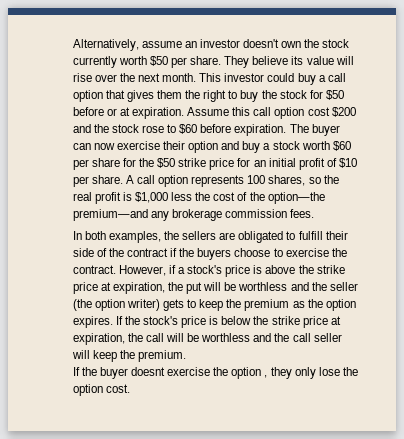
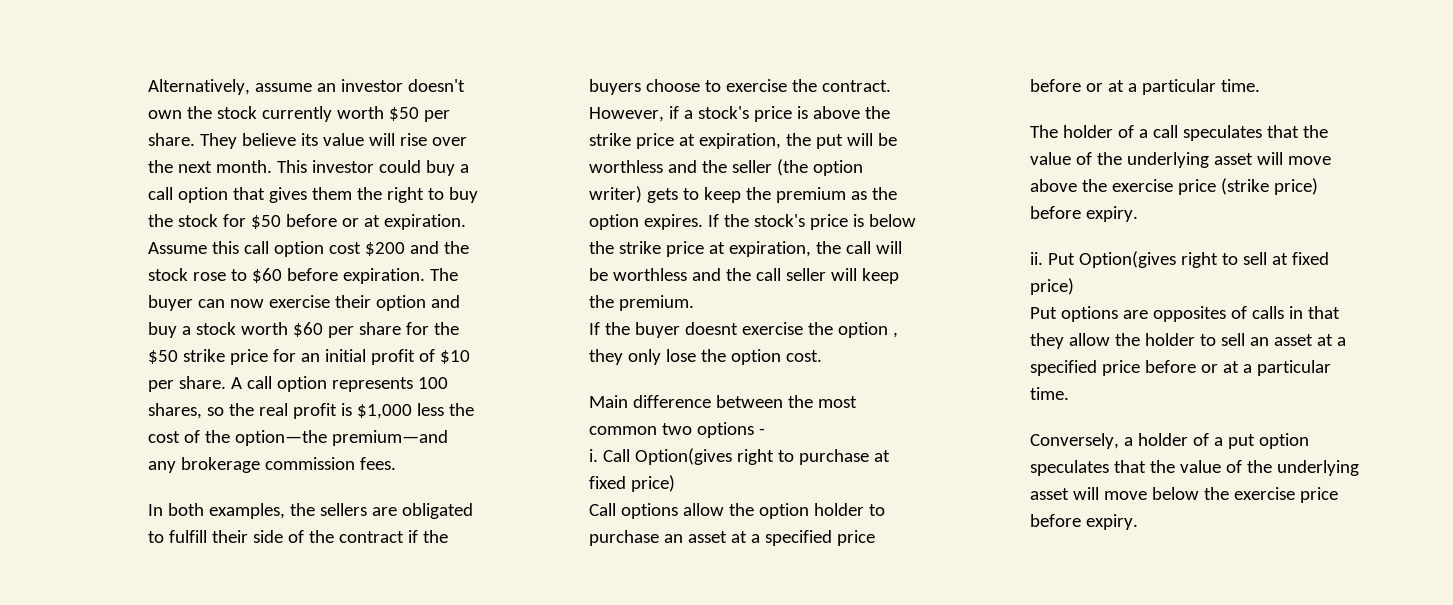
(130, 388) none -> [589,395,858,408] [589,422,766,438] [589,448,891,465] [589,475,676,492] [589,503,886,519] [589,530,876,546] [1030,79,1261,95] [1030,125,1329,141] [1030,152,1332,168] [1030,178,1319,195] [1030,206,1139,222] [1030,251,1330,268] [1030,278,1075,295] [1030,306,1341,322] [1030,333,1347,349] [1030,360,1332,376] [1030,387,1070,400] [1030,433,1310,449] [1030,460,1360,476] [1030,487,1339,503] [1030,514,1139,530] // Main difference between the most common two options - // i. Call Option(gives right to purchase at fixed price) // Call options allow the option holder to purchase an asset at a specified price before or at a particular time. // The holder of a call speculates that the value of the underlying asset will move above the exercise price (strike price) before expiry. // ii. Put Option(gives right to sell at fixed price) // Put options are opposites of calls in that they allow the holder to sell an asset at a specified price before or at a particular time. // Conversely, a holder of a put option speculates that the value of the underlying asset will move below the exercise price before expiry.

